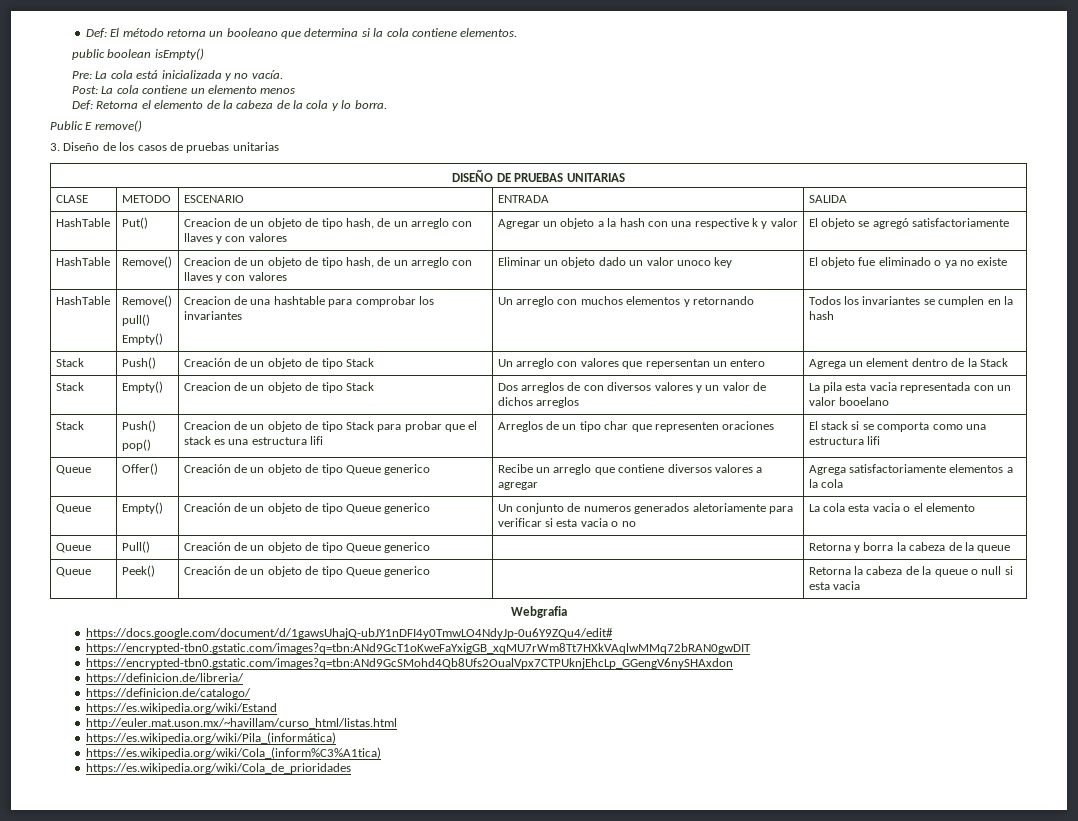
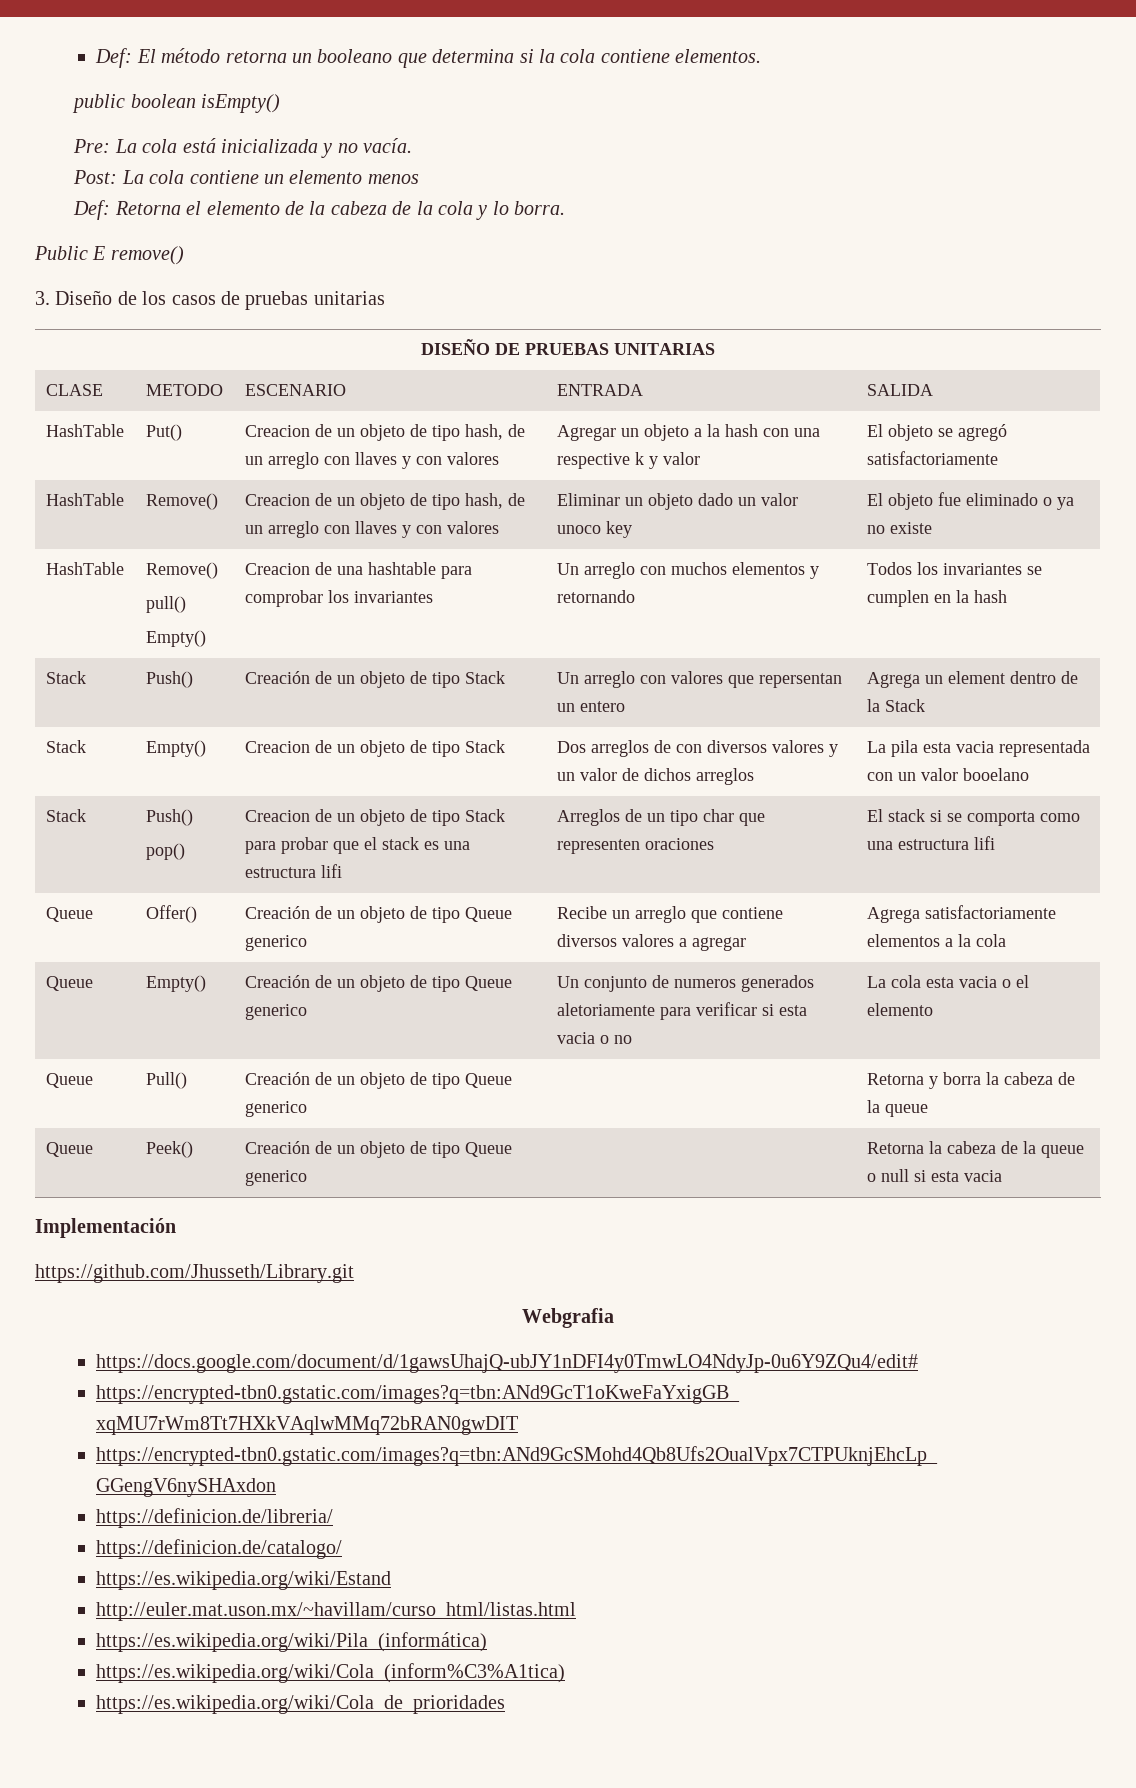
(861, 585) none -> [35,1218,176,1238] [35,1264,354,1283] // Implementación // https://github.com/Jhusseth/Library.git

